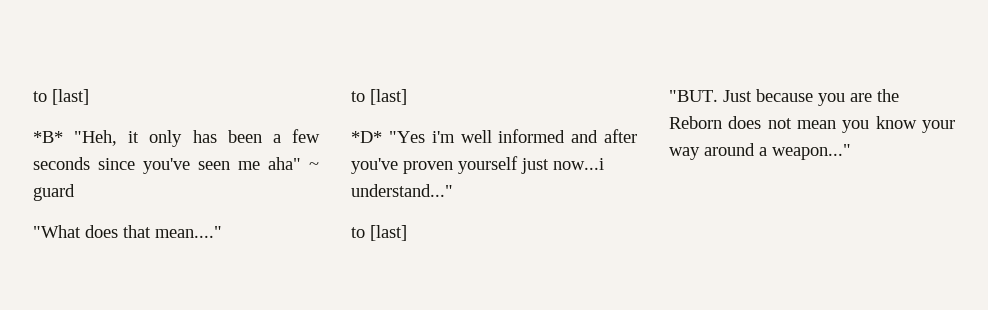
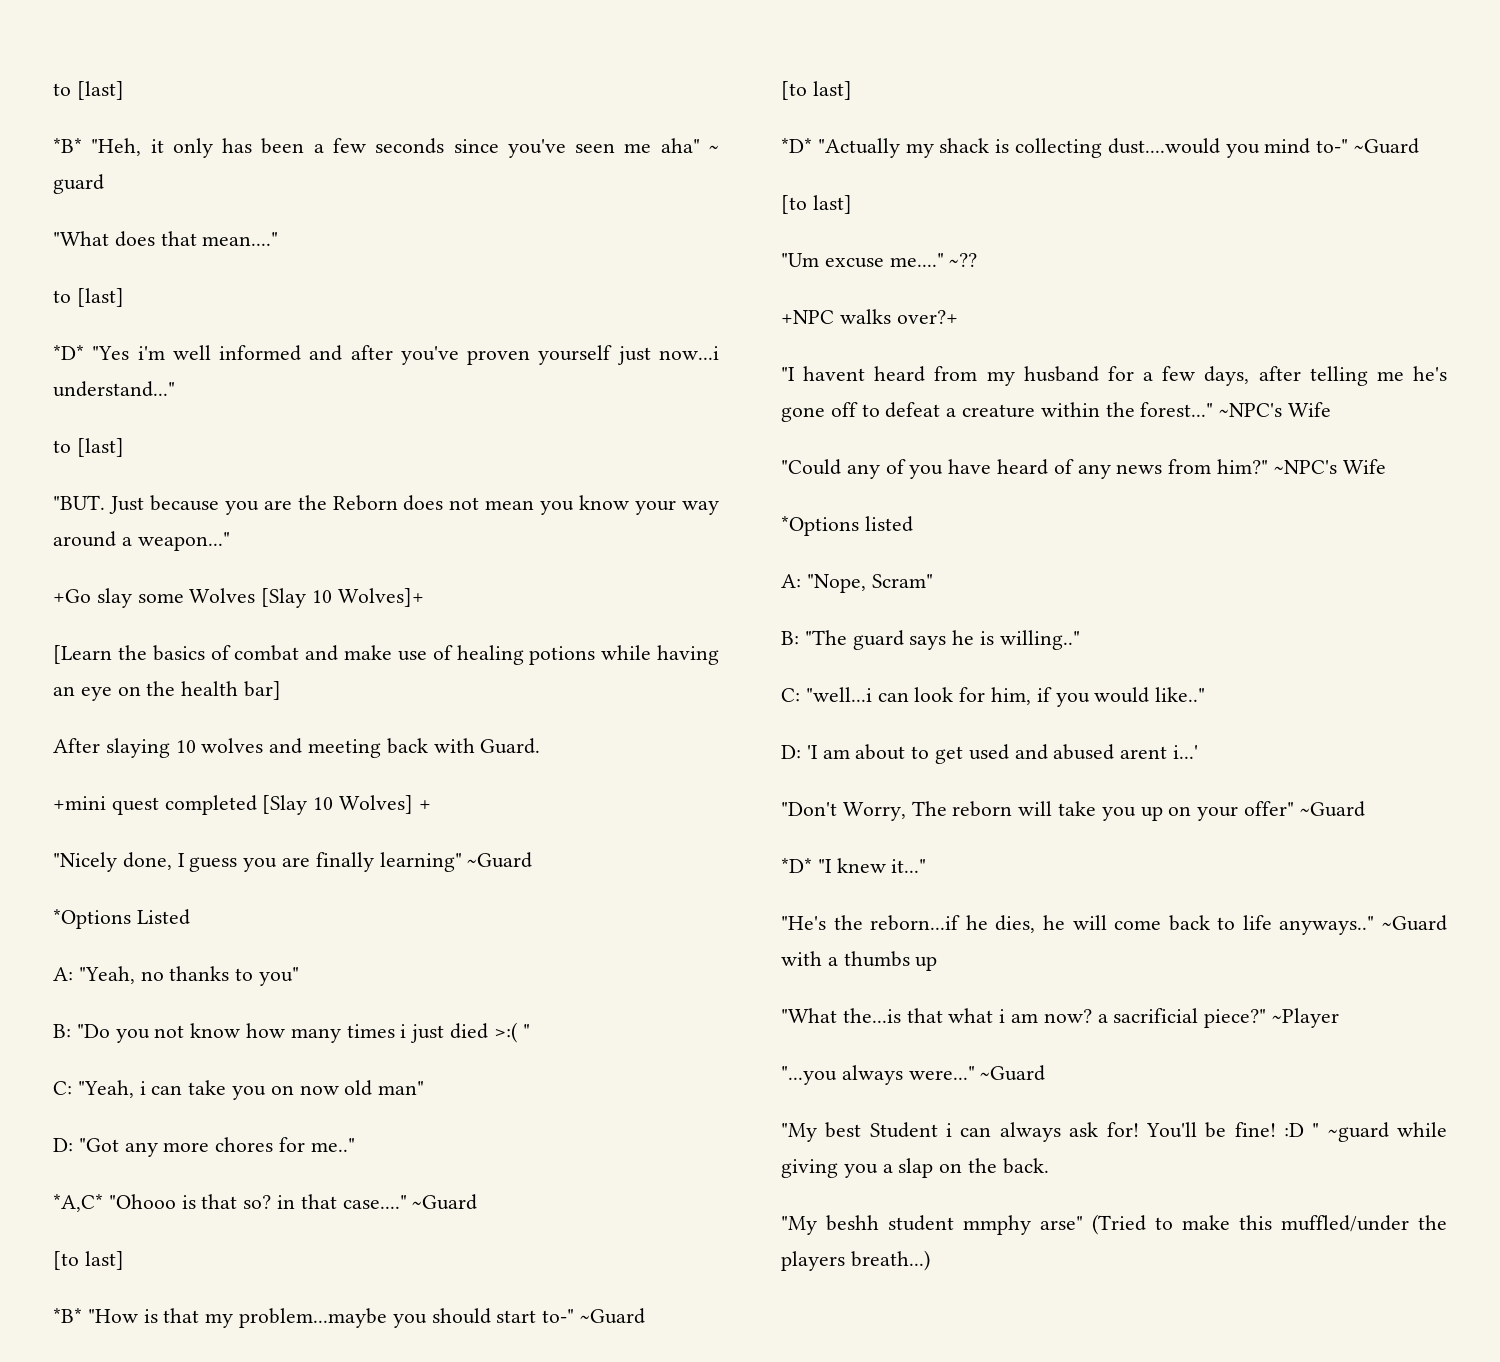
(851, 152) none -> [53,588,424,608] [53,645,719,665] [53,681,282,701] [53,738,541,758] [53,795,431,815] [53,852,533,872] [53,909,190,929] [53,966,300,986] [53,1022,530,1043] [53,1080,425,1100] [53,1137,355,1157] [53,1194,478,1212] [53,1251,124,1270] [53,1308,646,1328] [781,81,852,100] [781,138,1420,158] [781,195,852,214] [781,253,978,268] [781,309,958,324] [781,366,1447,386] [781,402,1332,422] [781,459,1386,479] [781,516,913,536] [781,574,933,593] [781,630,1080,650] [781,687,1206,707] [781,744,1199,764] [781,801,1365,821] [781,858,927,873] [781,915,1447,935] [781,951,938,971] [781,1008,1340,1028] [781,1065,1046,1085] [781,1122,1447,1142] [781,1158,1049,1178] [781,1214,1447,1235] [781,1250,930,1271] // +Go slay some Wolves [Slay 10 Wolves]+ // [Learn the basics of combat and make use of healing potions while having an eye on the health bar] // After slaying 10 wolves and meeting back with Guard. // +mini quest completed [Slay 10 Wolves] + // "Nicely done, I guess you are finally learning" ~Guard // *Options Listed // A: "Yeah, no thanks to you" // B: "Do you not know how many times i just died >:( " // C: "Yeah, i can take you on now old man" // D: "Got any more chores for me.." // *A,C* "Ohooo is that so? in that case...." ~Guard // [to last] // *B* "How is that my problem...maybe you should start to-" ~Guard // [to last] // *D* "Actually my shack is collecting dust....would you mind to-" ~Guard // [to last] // "Um excuse me...." ~?? // +NPC walks over?+ // "I havent heard from my husband for a few days, after telling me he's gone off to defeat a creature within the forest..." ~NPC's Wife // "Could any of you have heard of any news from him?" ~NPC's Wife // *Options listed // A: "Nope, Scram" // B: "The guard says he is willing.." // C: "well...i can look for him, if you would like.." // D: 'I am about to get used and abused arent i...' // "Don't Worry, The reborn will take you up on your offer" ~Guard // *D* "I knew it..." // "He's the reborn...if he dies, he will come back to life anyways.." ~Guard with a thumbs up // "What the...is that what i am now? a sacrificial piece?" ~Player // "...you always were..." ~Guard // "My best Student i can always ask for! You'll be fine! :D " ~guard while giving you a slap on the back. // "My beshh student mmphy arse" (Tried to make this muffled/under the players breath...)

